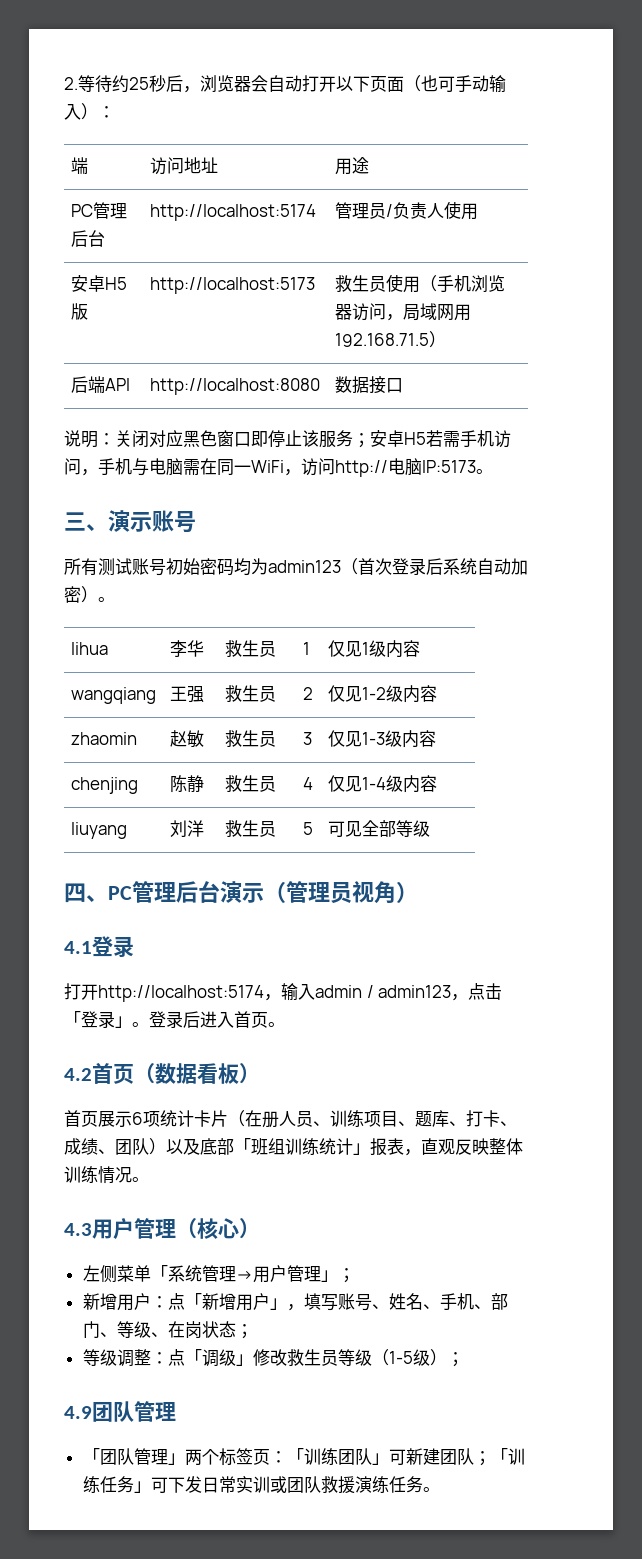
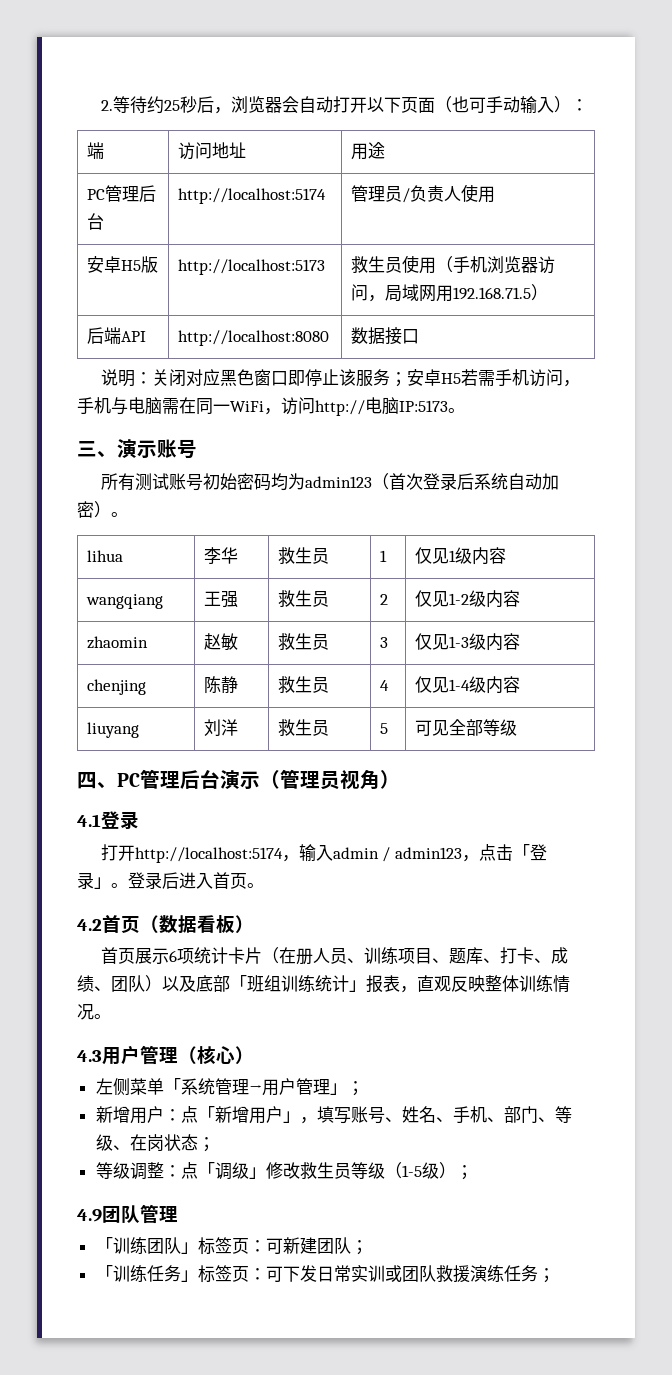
[99,1448,304,1466] 团队管理」两个标签页：「 -> (113, 1244) none
(389, 1459) none -> [197,1237,266,1255] 标签页：
(491, 1458) none -> (368, 1247) //
(151, 1487) none -> [197,1265,266,1283] 标签页：
[422,1487,440,1492] 。 -> [537,1268,555,1283] ；

